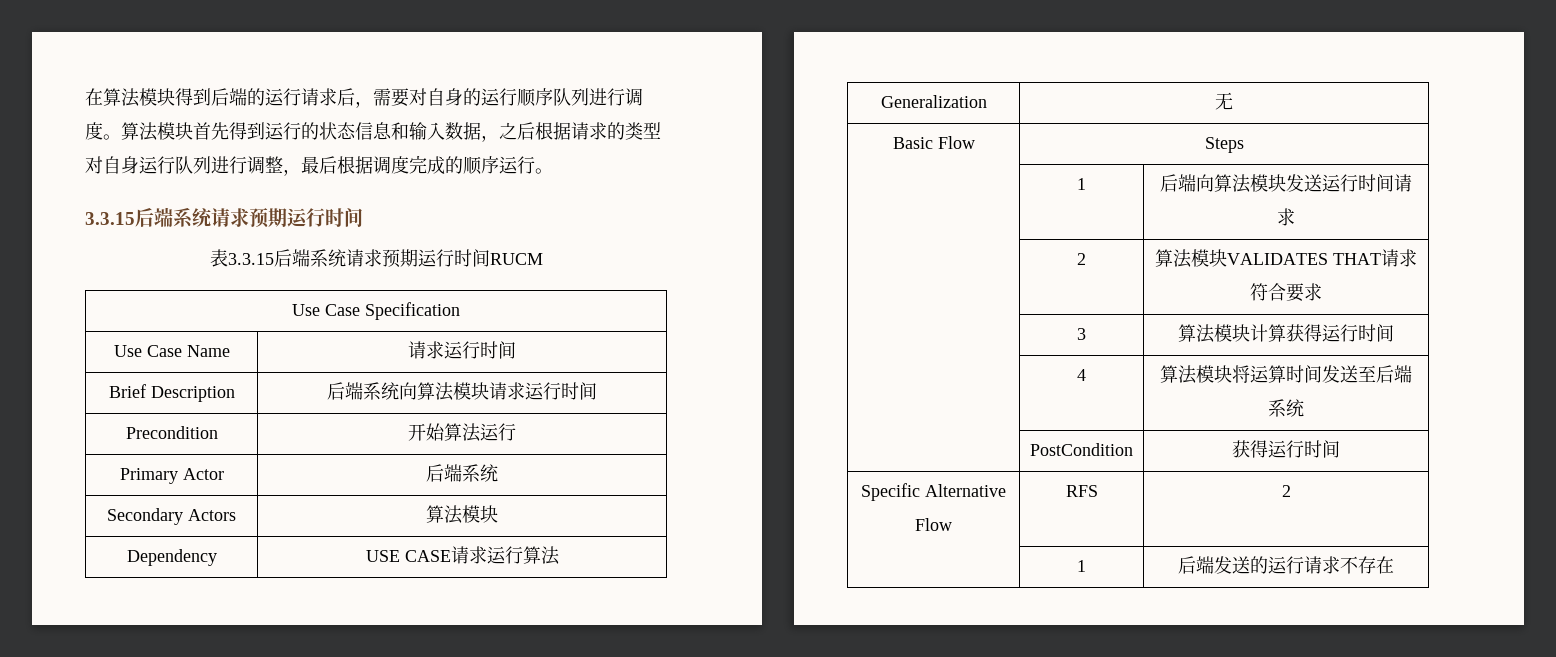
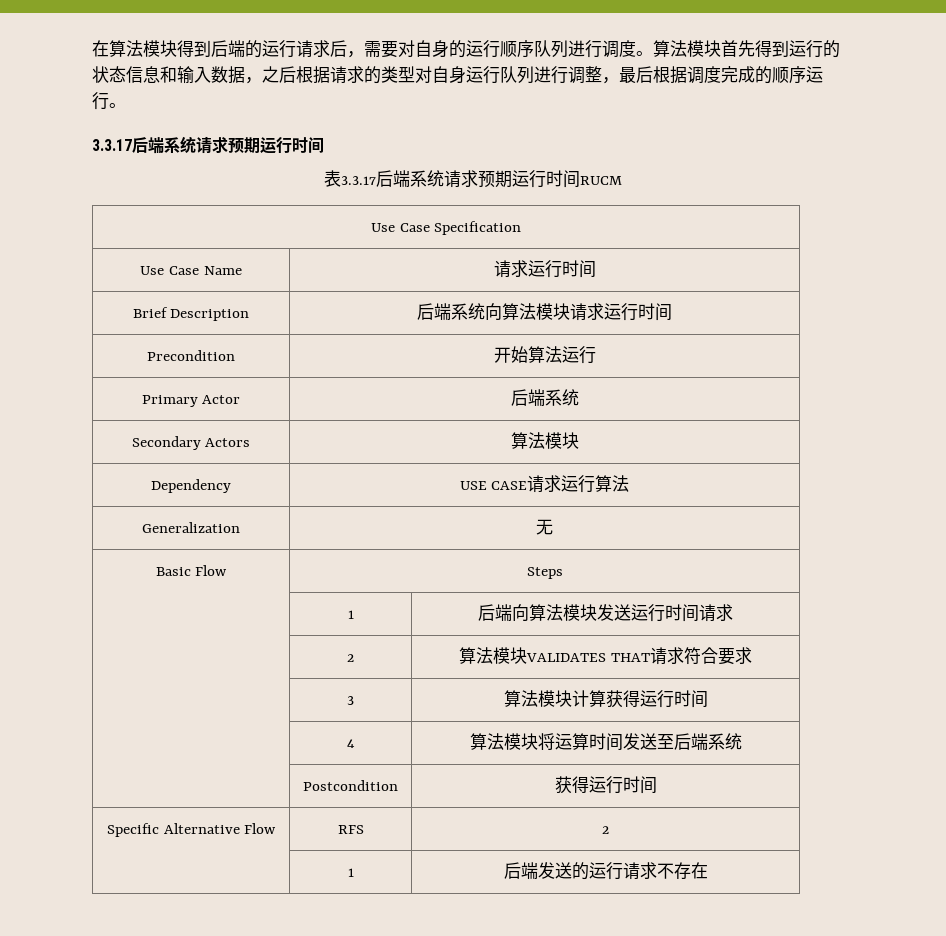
[85,212,135,225] 3.3.15 -> [92,139,132,151] 3.3.17
[227,253,274,265] 3.3.15 -> [341,176,376,185] 3.3.17
[1030,443,1133,456] PostCondition -> [303,780,398,791] Postcondition

